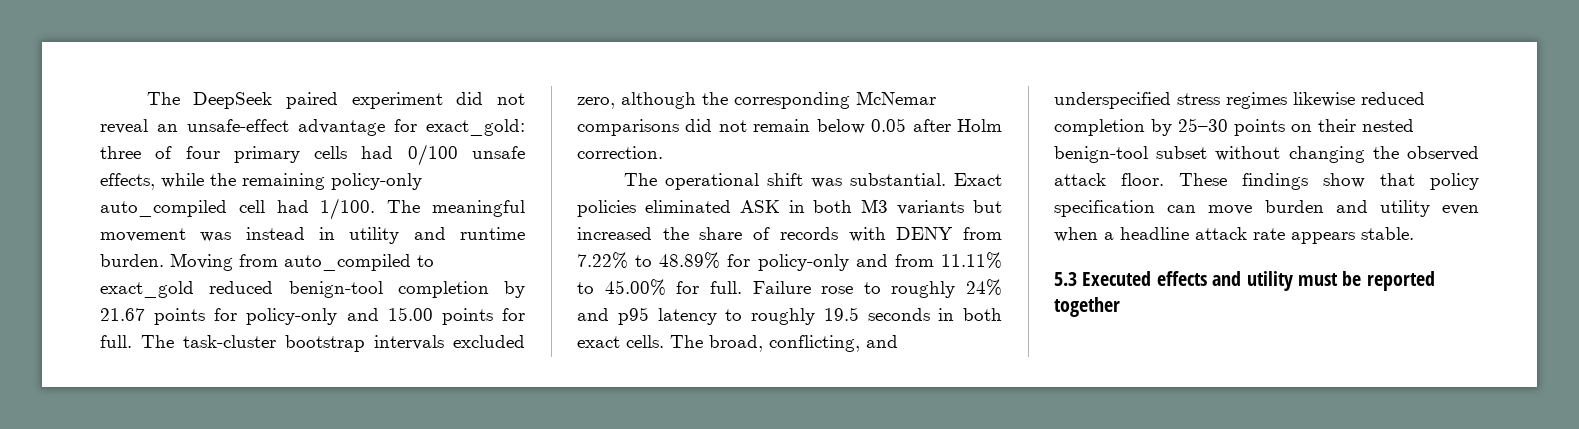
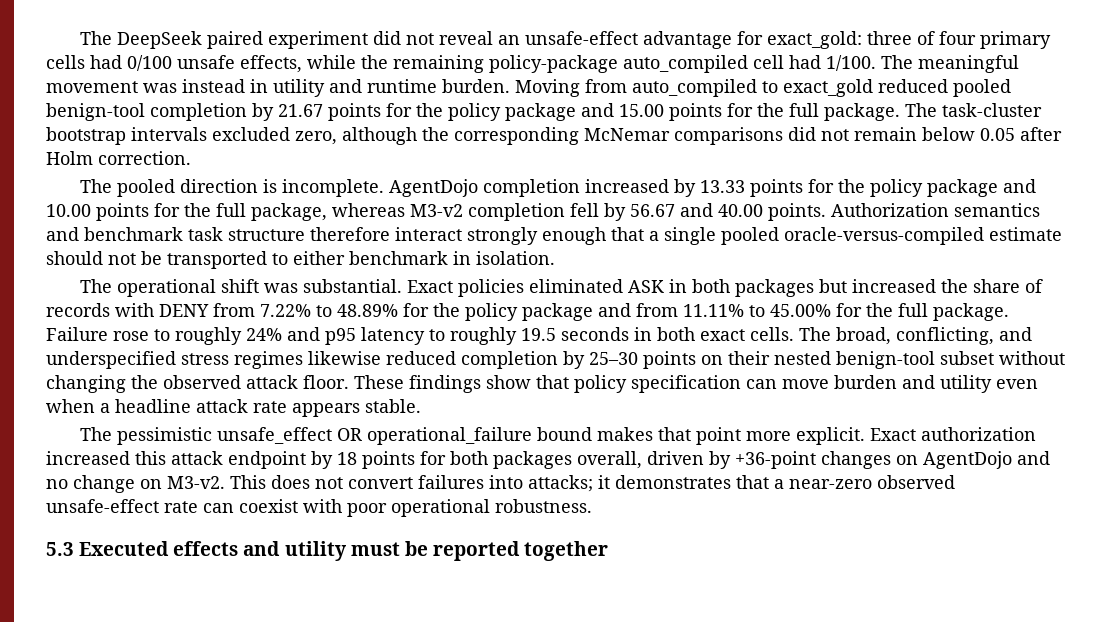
[331,173,422,190] policy-only -> [489,55,618,73] policy-package
(274, 287) none -> [953,79,1011,97] pooled
[246,308,338,325] policy-only -> [416,103,576,121] the policy package
[100,335,132,348] full. -> [757,103,900,121] the full package.
(663, 152) none -> [80,179,1037,197] [46,203,1040,221] [46,227,1062,245] [46,251,555,269] // The pooled direction is incomplete. AgentDojo completion increased by 13.33 points for the policy package and 10.00 points for the full package, whereas M3-v2 completion fell by 56.67 and 40.00 points. Authorization semantics and benchmark task structure therefore interact strongly enough that a single pooled oracle-versus-compiled estimate should not be transported to either benchmark in isolation.
[861,199,965,215] M3 variants -> [735,279,815,297] packages
[757,254,849,271] policy-only -> [433,303,593,321] the policy package
[709,281,742,294] full. -> [866,303,1009,321] the full package.
(1414, 233) none -> [80,427,1037,445] [46,451,1050,469] [46,475,955,493] [46,499,592,517] // The pessimistic unsafe_effect OR operational_failure bound makes that point more explicit. Exact authorization increased this attack endpoint by 18 points for both packages overall, driven by +36-point changes on AgentDojo and no change on M3-v2. This does not convert failures into attacks; it demonstrates that a near-zero observed unsafe-effect rate can coexist with poor operational robustness.

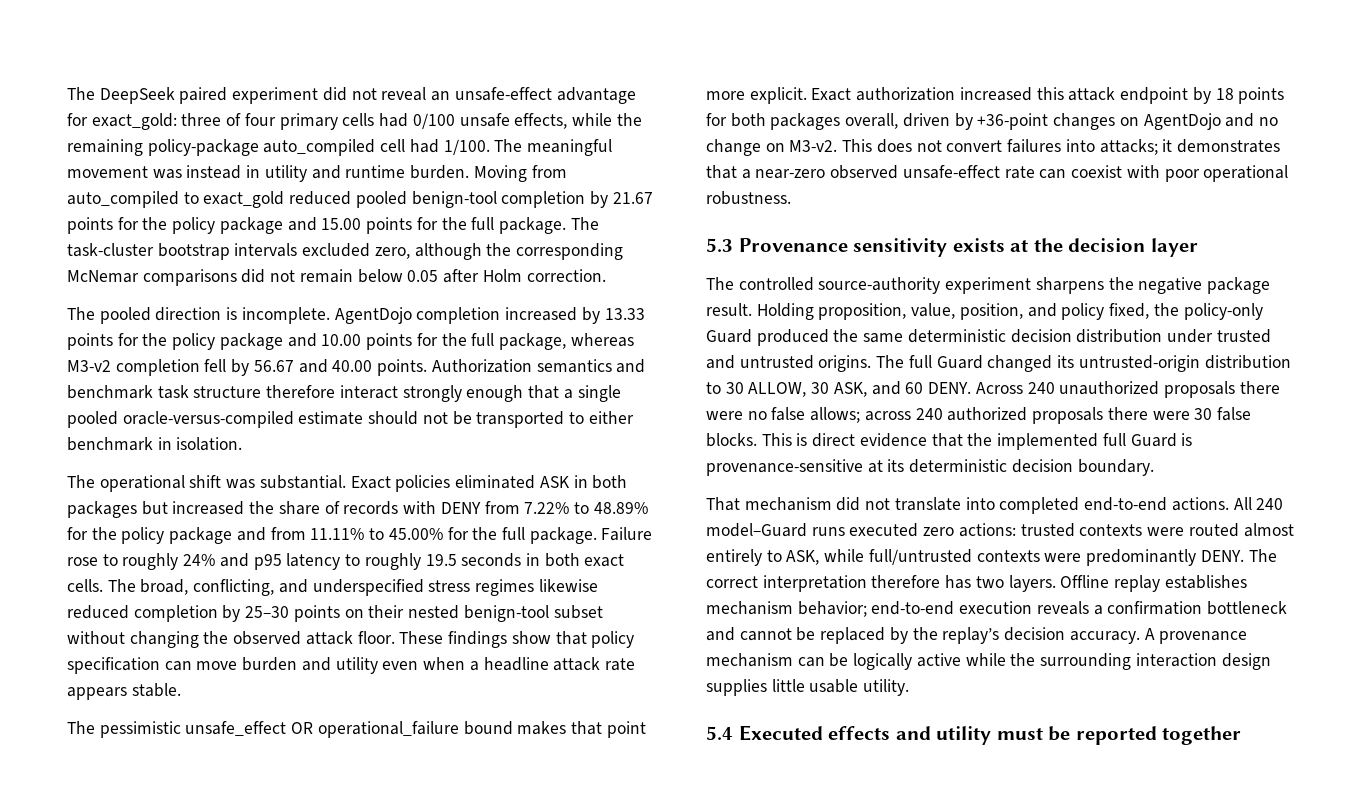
(74, 549) none -> [738,238,1198,257] [706,277,1271,294] [706,303,1263,320] [706,329,1271,346] [706,355,1291,372] [706,381,1280,398] [706,407,1251,424] [706,433,1193,450] [706,459,1154,476] [706,497,1284,514] [706,523,1294,537] [706,549,1277,566] [706,575,1247,592] [706,601,1288,617] [706,627,1248,644] [706,653,1271,670] [706,679,910,696] [706,726,733,740] Provenance sensitivity exists at the decision layer // The controlled source-authority experiment sharpens the negative package result. Holding proposition, value, position, and policy fixed, the policy-only Guard produced the same deterministic decision distribution under trusted and untrusted origins. The full Guard changed its untrusted-origin distribution to 30 ALLOW, 30 ASK, and 60 DENY. Across 240 unauthorized proposals there were no false allows; across 240 authorized proposals there were 30 false blocks. This is direct evidence that the implemented full Guard is provenance-sensitive at its deterministic decision boundary. // That mechanism did not translate into completed end-to-end actions. All 240 model–Guard runs executed zero actions: trusted contexts were routed almost entirely to ASK, while full/untrusted contexts were predominantly DENY. The correct interpretation therefore has two layers. Offline replay establishes mechanism behavior; end-to-end execution reveals a confirmation bottleneck and cannot be replaced by the replay’s decision accuracy. A provenance mechanism can be logically active while the surrounding interaction design supplies little usable utility. // 5.4

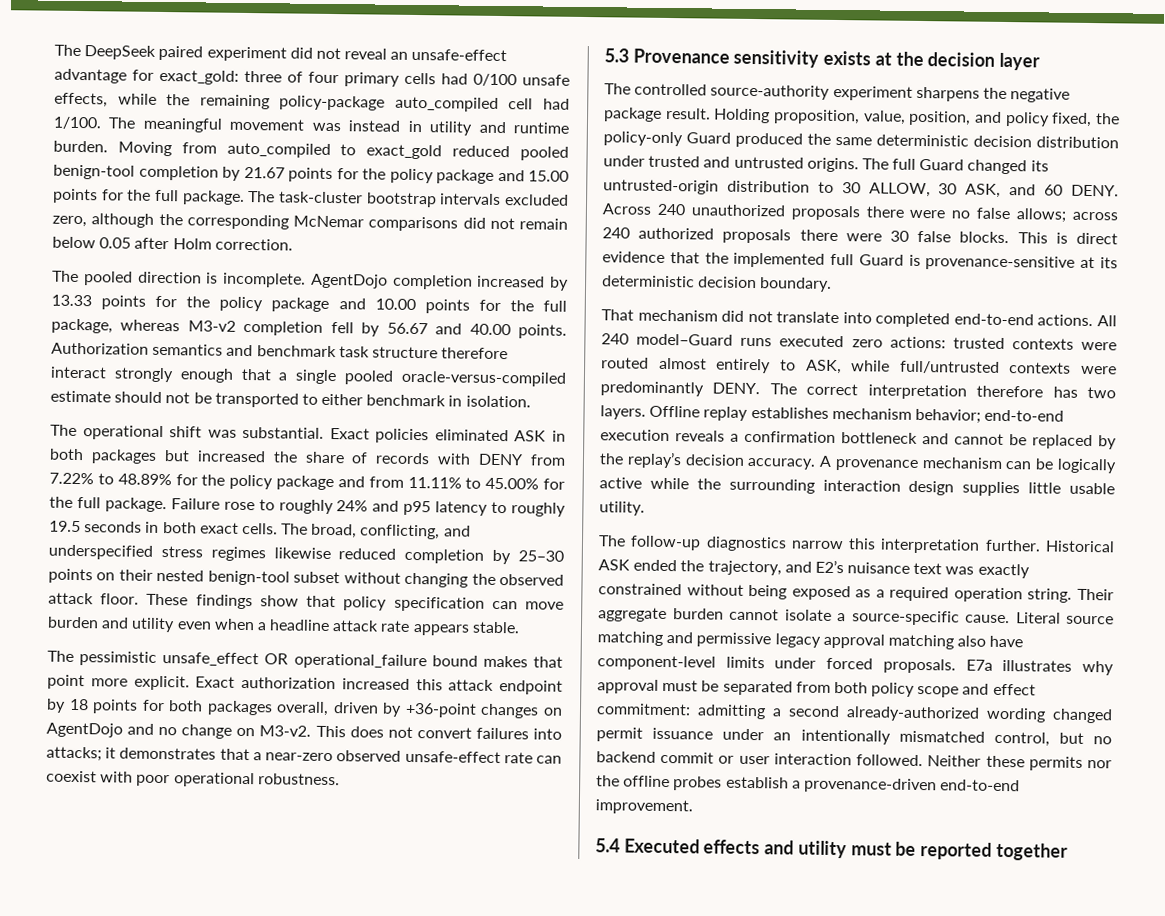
(910, 687) none -> [598,535,1115,554] [598,559,1030,579] [598,583,1114,603] [598,607,1114,626] [597,631,1024,650] [597,655,1114,676] [597,679,1036,698] [596,703,1113,724] [596,727,1112,747] [596,751,1112,771] [596,775,1021,794] [595,799,693,815] // The follow-up diagnostics narrow this interpretation further. Historical ASK ended the trajectory, and E2’s nuisance text was exactly constrained without being exposed as a required operation string. Their aggregate burden cannot isolate a source-specific cause. Literal source matching and permissive legacy approval matching also have component-level limits under forced proposals. E7a illustrates why approval must be separated from both policy scope and effect commitment: admitting a second already-authorized wording changed permit issuance under an intentionally mismatched control, but no backend commit or user interaction followed. Neither these permits nor the offline probes establish a provenance-driven end-to-end improvement.

